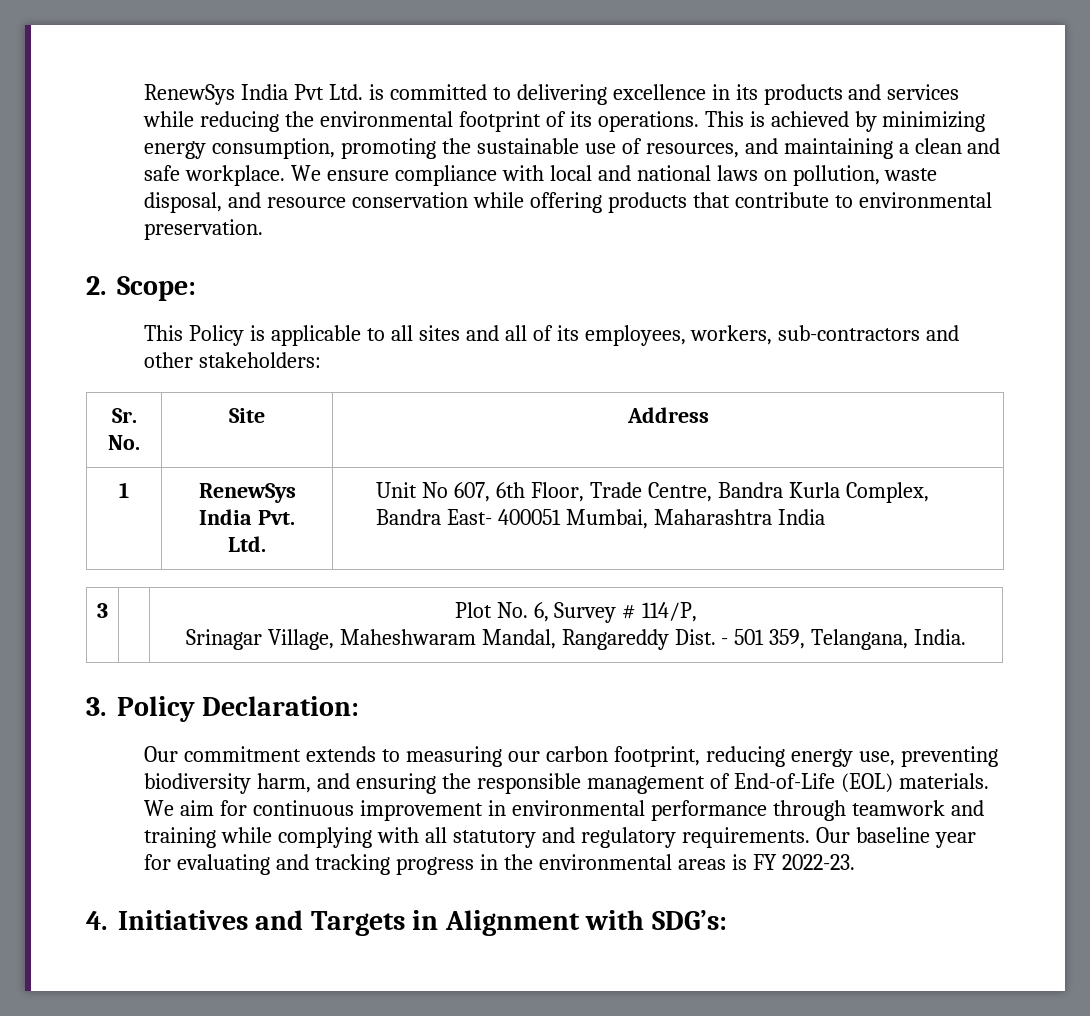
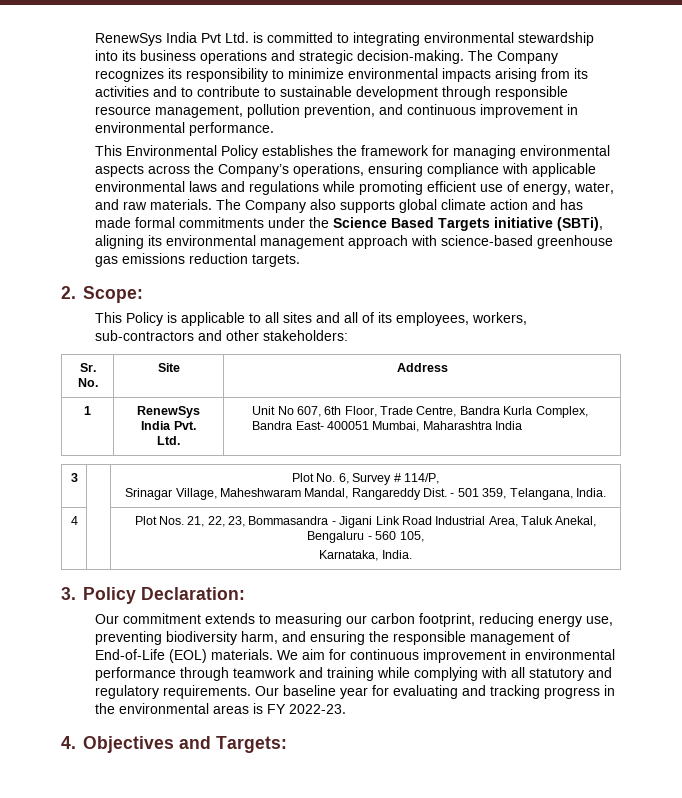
[516,84,960,105] [143,111,986,132] [144,138,1001,159] [144,165,938,186] [144,192,992,213] [144,219,264,240] delivering excellence in its products and services while reducing the environmental footprint of its operations. This is achieved by minimizing energy consumption, promoting the sustainable use of resources, and maintaining a clean and safe workplace. We ensure compliance with local and national laws on pollution, waste disposal, and resource conservation while offering products that contribute to environmental preservation. -> [353,32,595,46] [95,50,559,64] [95,68,589,82] [95,86,569,100] [95,104,579,118] [95,122,275,136] [95,145,611,159] [95,163,597,177] [95,181,615,195] [95,199,584,213] [95,217,604,231] [95,235,614,249] [95,253,301,267] integrating environmental stewardship into its business operations and strategic decision-making. The Company recognizes its responsibility to minimize environmental impacts arising from its activities and to contribute to sustainable development through responsible resource management, pollution prevention, and continuous improvement in environmental performance. // This Environmental Policy establishes the framework for managing environmental aspects across the Company’s operations, ensuring compliance with applicable environmental laws and regulations while promoting efficient use of energy, water, and raw materials. The Company also supports global climate action and has made formal commitments under the Science Based Targets initiative (SBTi), aligning its environmental management approach with science-based greenhouse gas emissions reduction targets.
(967, 637) none -> [70,516,78,525] [134,516,597,528] [307,531,424,543] [319,550,412,561] // 4 | | Plot Nos. 21, 22, 23, Bommasandra - Jigani Link Road Industrial Area, Taluk Anekal, Bengaluru - 560 105, // Karnataka, India.
[118,910,727,936] Initiatives and Targets in Alignment with SDG’s: -> [83,736,287,753] Objectives and Targets:

